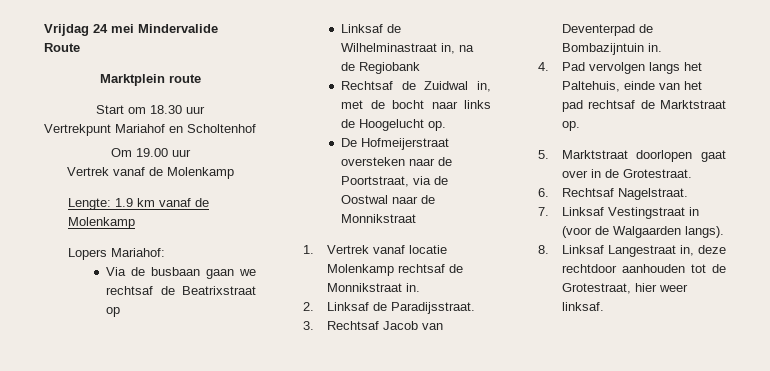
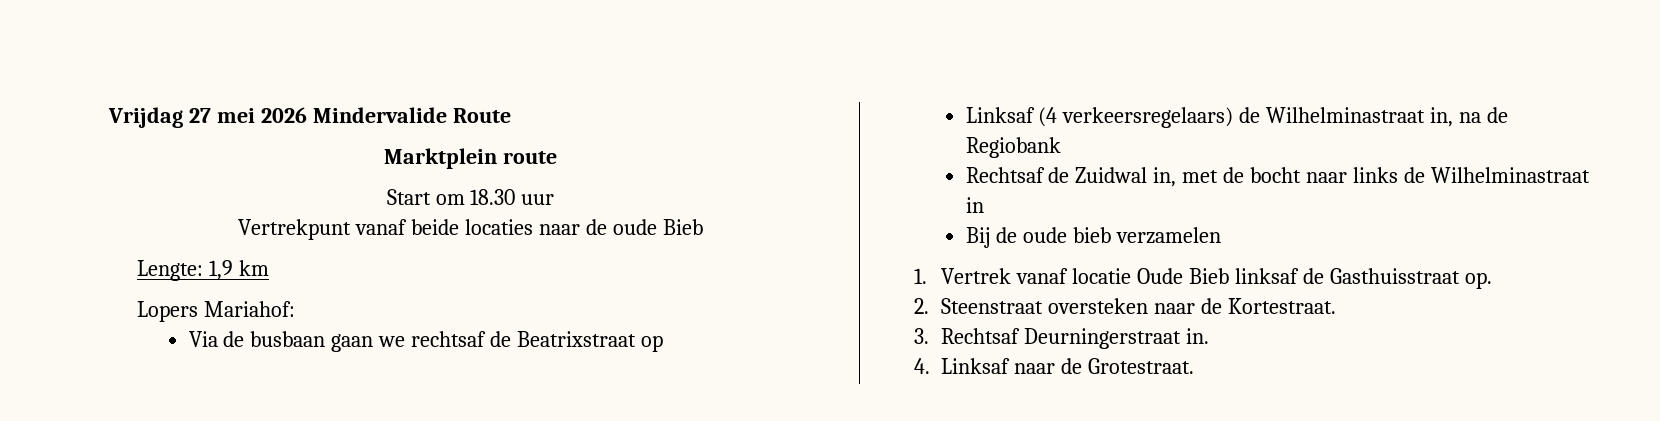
[93,24,134,33] 24 mei -> [188,107,307,123] 27 mei 2026
[115,124,256,133] [110,148,191,157] [66,167,234,179] Mariahof en Scholtenhof // Om 19.00 uur // Vertrek vanaf de Molenkamp -> [355,219,703,235] vanaf beide locaties naar de oude Bieb
[114,198,133,207] 1.9 -> [208,260,233,280] 1,9
[158,198,209,207] [67,217,135,229] vanaf de Molenkamp -> (269, 268) none
(384, 28) none -> [1038,107,1234,128] (4 verkeersregelaars)
[359,119,447,131] [341,138,450,150] [341,157,453,166] [341,176,449,187] [341,195,436,204] [341,214,417,223] [302,245,447,254] [326,264,463,276] [326,283,420,292] [302,302,475,314] [302,321,443,330] [561,24,653,36] [561,43,662,55] [537,62,702,74] [561,81,702,92] [561,100,726,112] [561,121,580,131] [537,150,726,162] [561,169,692,178] [537,188,688,200] [537,207,699,219] [561,226,724,238] [537,245,726,257] [561,264,726,273] [561,283,688,294] [561,302,604,311] Hoogelucht op. // De Hofmeijerstraat oversteken naar de Poortstraat, via de Oostwal naar de Monnikstraat // 1. Vertrek vanaf locatie Molenkamp rechtsaf de Monnikstraat in. // 2. Linksaf de Paradijsstraat. // 3. Rechtsaf Jacob van Deventerpad de Bombazijntuin in. // 4. Pad vervolgen langs het Paltehuis, einde van het pad rechtsaf de Marktstraat op. // 5. Marktstraat doorlopen gaat over in de Grotestraat. // 6. Rechtsaf Nagelstraat. // 7. Linksaf Vestingstraat in (voor de Walgaarden langs). // 8. Linksaf Langestraat in, deze rechtdoor aanhouden tot de Grotestraat, hier weer linksaf. -> [1430,167,1590,183] [965,197,984,213] [965,227,1222,248] [913,268,1492,289] [913,298,1337,314] [913,328,1210,349] [913,358,1195,374] Wilhelminastraat in // Bij de oude bieb verzamelen // 1. Vertrek vanaf locatie Oude Bieb linksaf de Gasthuisstraat op. // 2. Steenstraat oversteken naar de Kortestraat. // 3. Rechtsaf Deurningerstraat in. // 4. Linksaf naar de Grotestraat.

